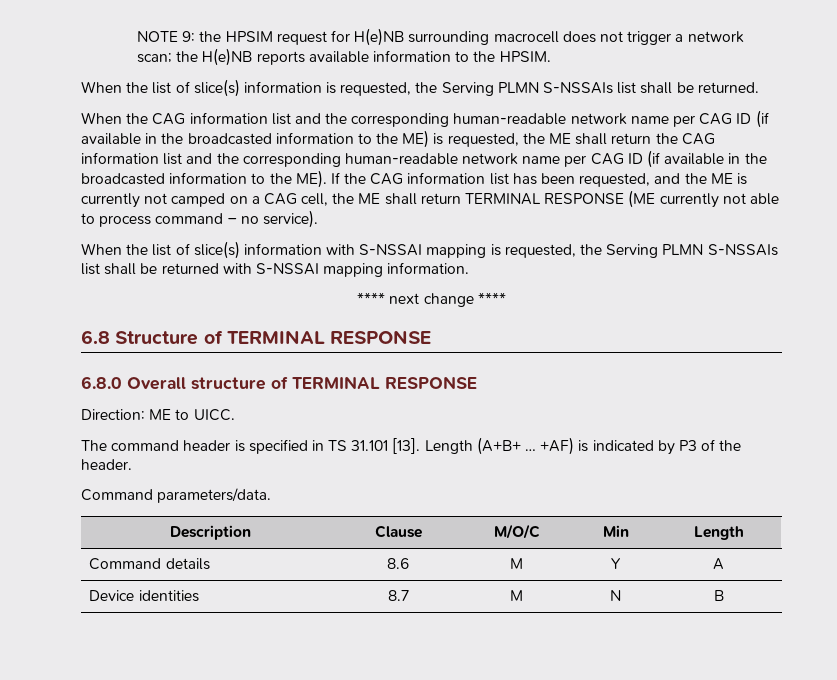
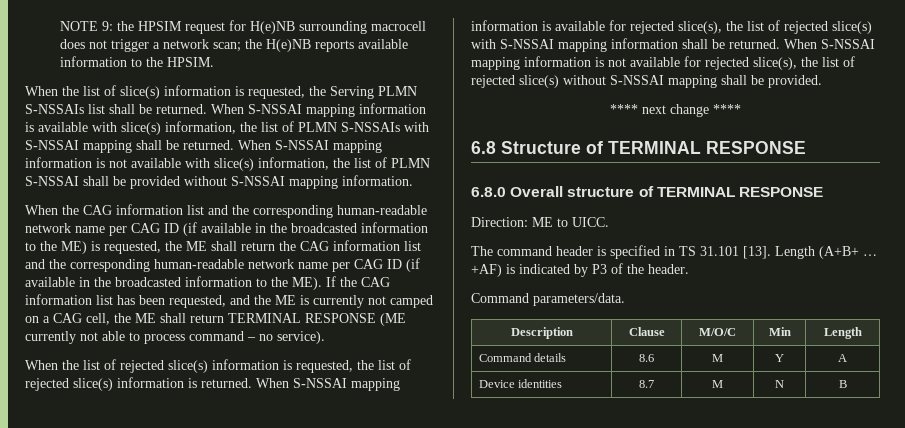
(759, 87) none -> [211,103,426,117] [25,121,429,135] [25,140,382,153] [25,157,430,171] [25,175,413,189] When S-NSSAI mapping information is available with slice(s) information, the list of PLMN S-NSSAIs with S-NSSAI mapping shall be returned. When S-NSSAI mapping information is not available with slice(s) information, the list of PLMN S-NSSAI shall be provided without S-NSSAI mapping information.
[193,241,778,259] [81,262,470,277] slice(s) information with S-NSSAI mapping is requested, the Serving PLMN S-NSSAIs list shall be returned with S-NSSAI mapping information. -> [120,359,411,373] [25,377,400,391] [471,20,872,34] [471,38,875,52] [471,56,855,70] [471,75,822,88] rejected slice(s) information is requested, the list of rejected slice(s) information is returned. When S-NSSAI mapping information is available for rejected slice(s), the list of rejected slice(s) with S-NSSAI mapping information shall be returned. When S-NSSAI mapping information is not available for rejected slice(s), the list of rejected slice(s) without S-NSSAI mapping shall be provided.

